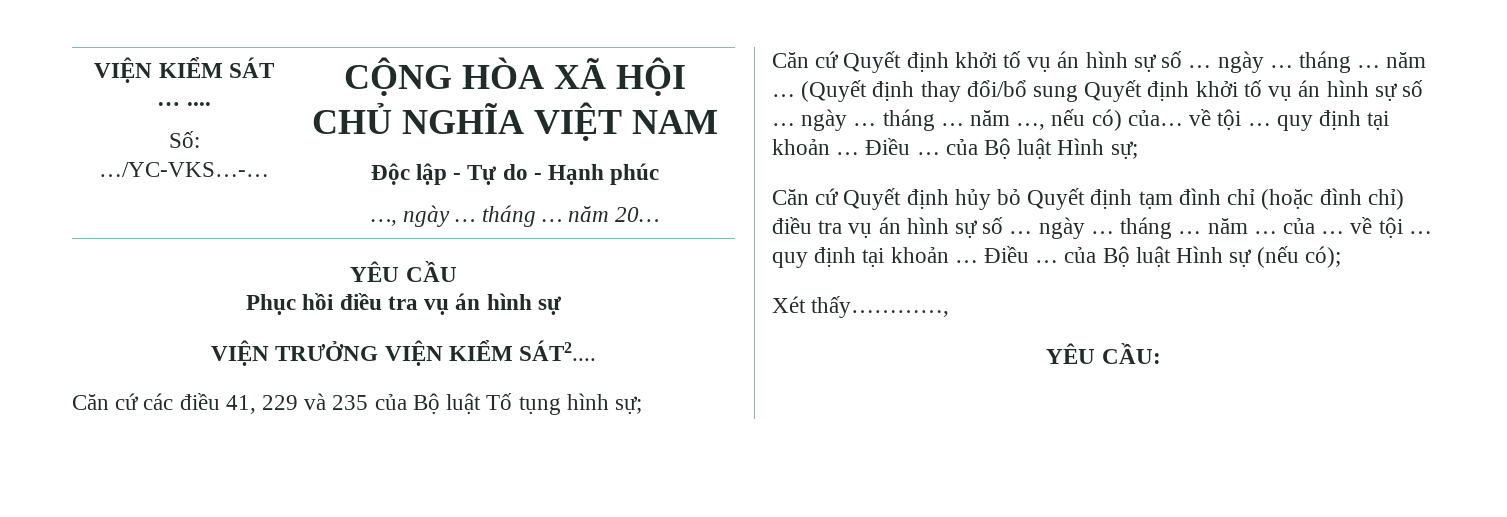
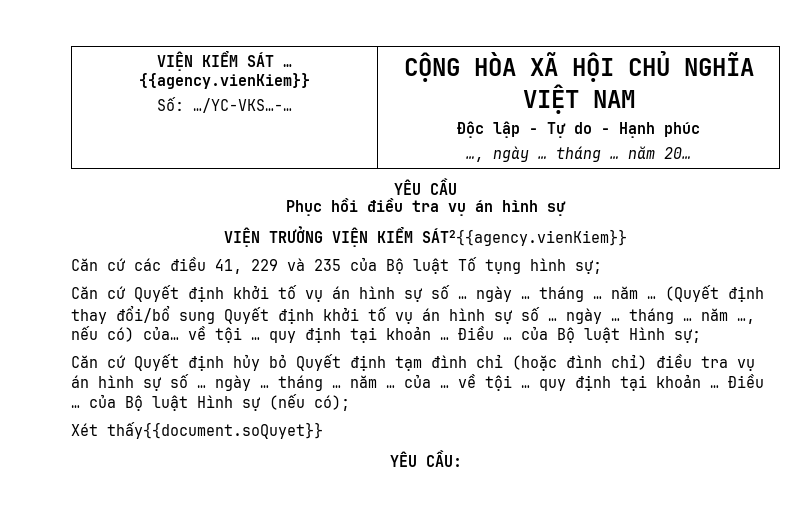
[186,102,211,106] .... -> [139,73,310,89] {{agency.vienKiem}}
[518,340,596,361] SÁT2.... -> [422,228,627,246] SÁT2{{agency.vienKiem}}
[811,296,950,318] thấy…………, -> [107,422,323,439] thấy{{document.soQuyet}}

